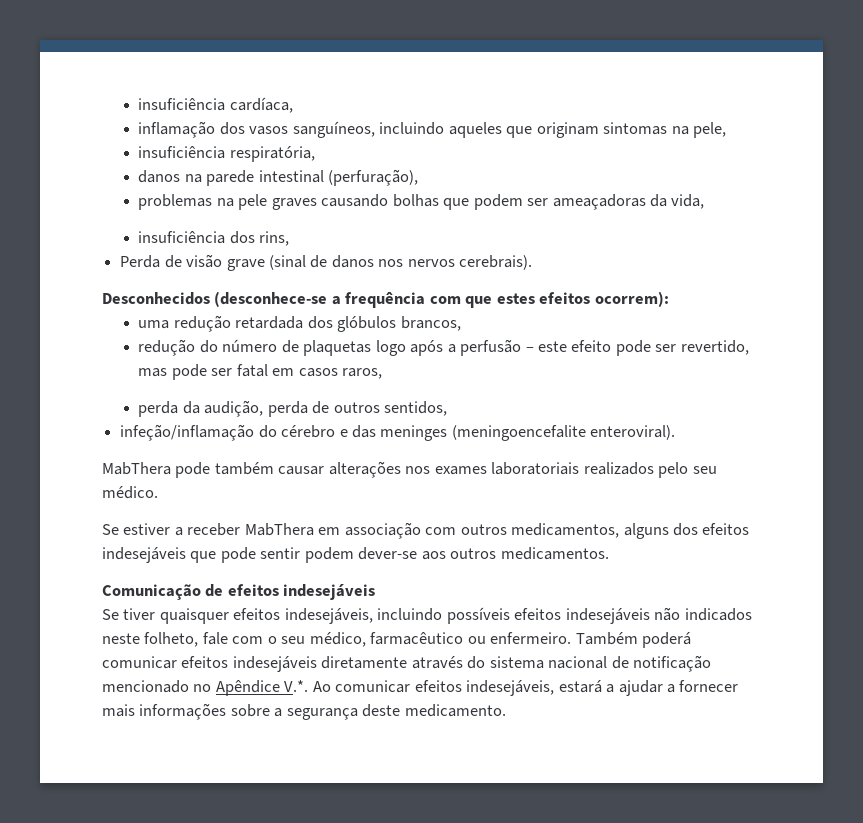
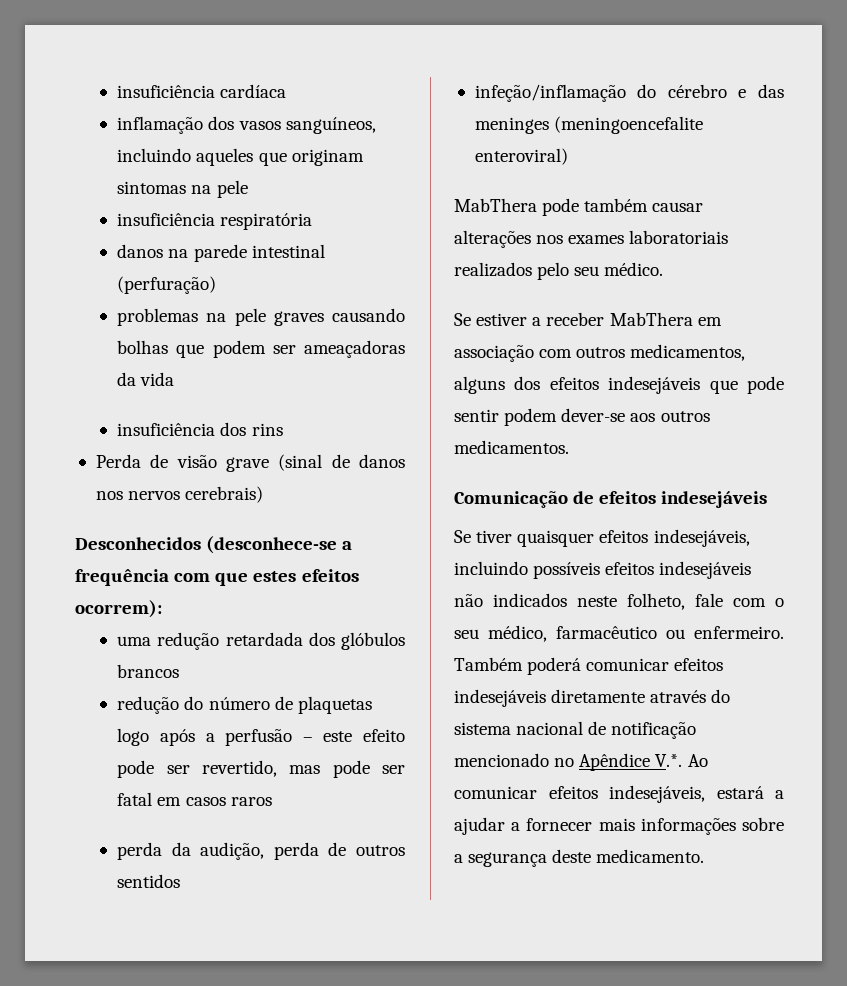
[138,97,293,113] insuficiência cardíaca, -> [117,84,287,98] insuficiência cardíaca
[693,122,727,138] [138,146,315,162] pele, // insuficiência respiratória, -> [216,180,248,198] [117,213,313,230] pele // insuficiência respiratória
[328,169,419,186] (perfuração), -> [117,276,217,294] (perfuração)
[671,194,705,209] vida, -> [140,372,175,386] vida
[259,231,290,246] rins, -> [251,423,283,436] rins
[459,255,533,270] cerebrais). -> [185,486,264,503] cerebrais)
[400,316,461,331] brancos, -> [117,664,180,678] brancos
[342,368,383,379] raros, -> [230,797,272,806] raros
[384,401,448,416] sentidos, -> [117,874,181,888] sentidos
[590,425,676,440] enteroviral). -> [474,148,568,165] enteroviral)

